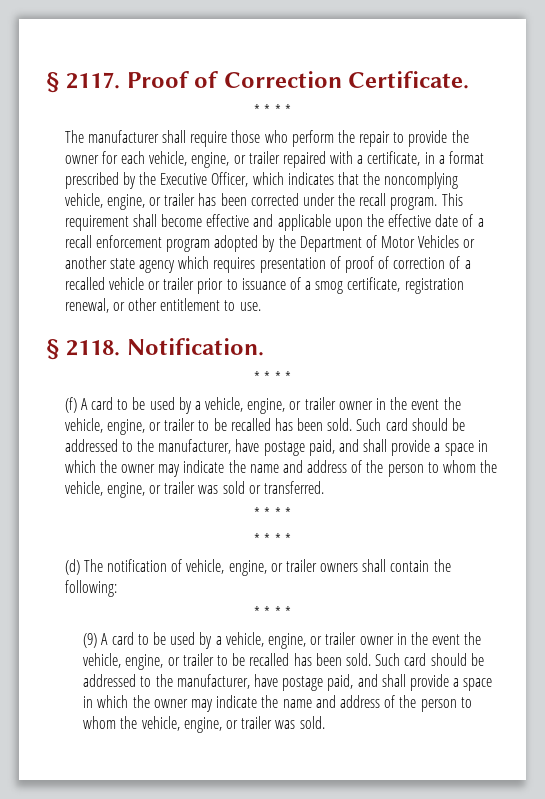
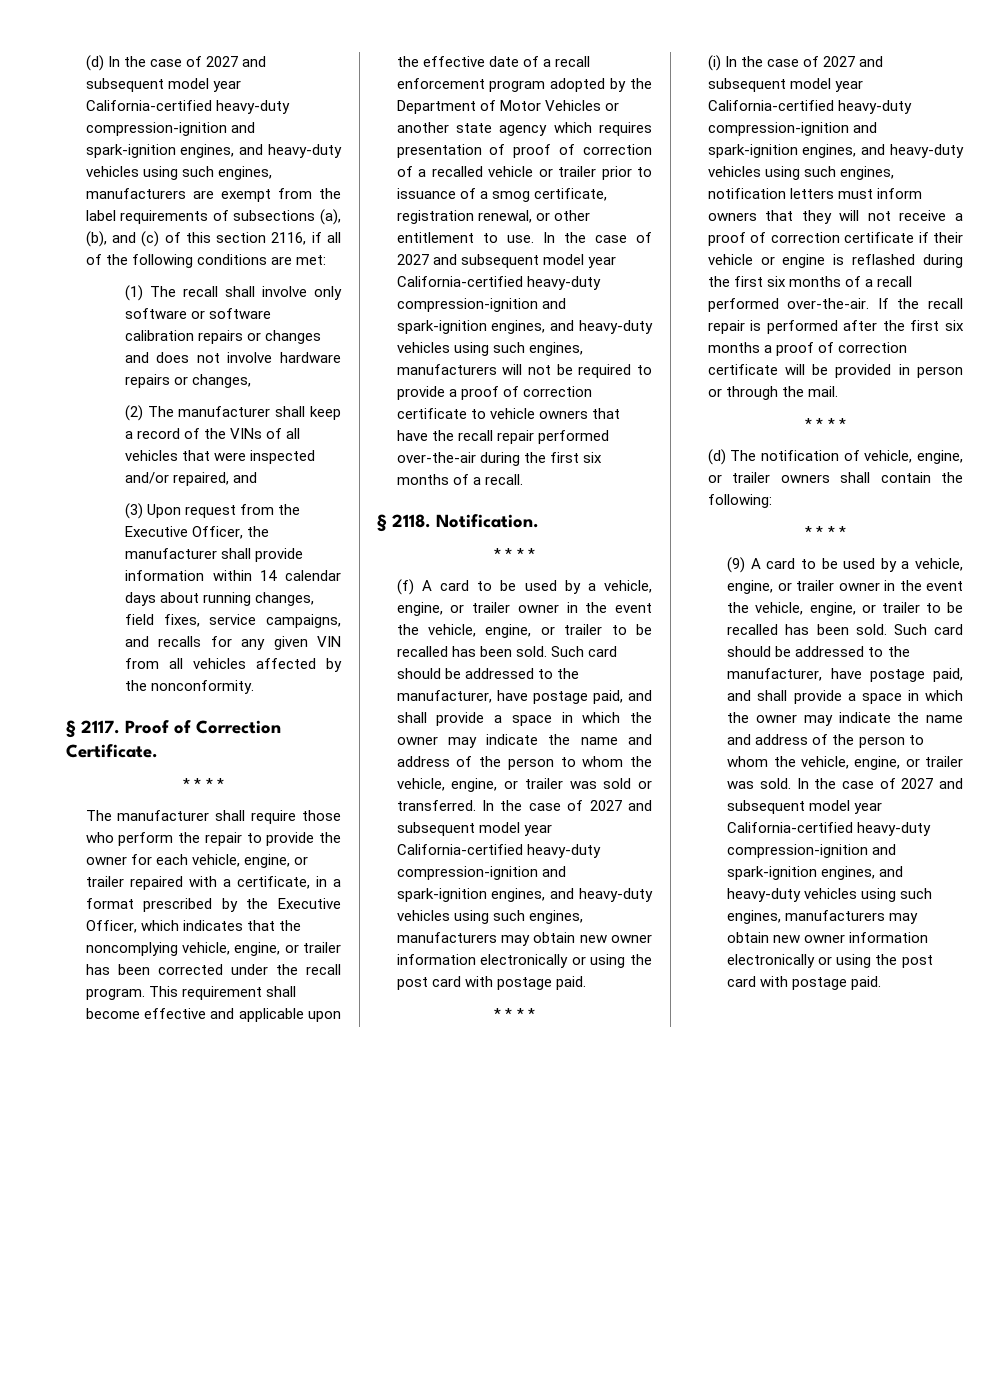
(46, 82) none -> [85,55,266,71] [85,78,241,92] [85,100,290,114] [85,122,255,136] [85,144,342,158] [85,166,272,180] [85,188,341,202] [85,209,341,225] [85,231,341,247] [85,254,326,268] [124,285,342,301] [124,308,272,319] [124,330,322,344] [124,352,341,363] [124,374,252,388] [124,405,341,421] [124,428,301,439] [124,450,316,464] [124,472,258,486] [124,503,301,519] [124,526,270,539] [124,548,304,562] [124,570,341,581] [124,592,315,606] [124,614,341,628] [124,636,341,650] [124,658,342,672] [124,680,254,694] (d) In the case of 2027 and subsequent model year California-certified heavy-duty compression-ignition and spark-ignition engines, and heavy-duty vehicles using such engines, manufacturers are exempt from the label requirements of subsections (a), (b), and (c) of this section 2116, if all of the following conditions are met: // (1) The recall shall involve only software or software calibration repairs or changes and does not involve hardware repairs or changes, // (2) The manufacturer shall keep a record of the VINs of all vehicles that were inspected and/or repaired, and // (3) Upon request from the Executive Officer, the manufacturer shall provide information within 14 calendar days about running changes, field fixes, service campaigns, and recalls for any given VIN from all vehicles affected by the nonconformity. //
(261, 306) none -> [542,232,652,243] [396,254,616,268] [396,276,601,290] [396,298,566,312] [396,320,653,334] [396,342,583,356] [396,364,652,378] [396,386,592,400] [396,408,620,419] [396,430,609,444] [396,452,602,466] [396,474,523,485] In the case of 2027 and subsequent model year California-certified heavy-duty compression-ignition and spark-ignition engines, and heavy-duty vehicles using such engines, manufacturers will not be required to provide a proof of correction certificate to vehicle owners that have the recall repair performed over-the-air during the first six months of a recall.
[254,507,291,520] // * * * * -> [482,800,652,811] [396,822,552,836] [396,844,601,858] [396,866,566,880] [396,888,653,902] [396,910,583,924] [396,932,652,946] [396,954,652,968] [396,976,586,990] [494,1008,535,1019] [707,55,883,71] [707,78,863,92] [707,100,912,114] [707,122,877,136] [707,144,964,158] [707,166,894,180] [707,188,922,199] [707,210,963,224] [707,232,963,246] [707,254,963,268] [707,276,912,287] [707,298,963,312] [707,320,964,334] [707,342,907,356] [707,364,963,378] [707,386,838,400] In the case of 2027 and subsequent model year California-certified heavy-duty compression-ignition and spark-ignition engines, and heavy-duty vehicles using such engines, manufacturers may obtain new owner information electronically or using the post card with postage paid. // * * * * // (i) In the case of 2027 and subsequent model year California-certified heavy-duty compression-ignition and spark-ignition engines, and heavy-duty vehicles using such engines, notification letters must inform owners that they will not receive a proof of correction certificate if their vehicle or engine is reflashed during the first six months of a recall performed over-the-air. If the recall repair is performed after the first six months a proof of correction certificate will be provided in person or through the mail.
(325, 722) none -> [796,778,963,789] [727,800,883,814] [727,822,932,836] [727,844,897,858] [727,866,904,880] [727,888,933,902] [727,910,919,924] [727,932,929,943] [727,954,933,968] [727,976,882,990] In the case of 2027 and subsequent model year California-certified heavy-duty compression-ignition and spark-ignition engines, and heavy-duty vehicles using such engines, manufacturers may obtain new owner information electronically or using the post card with postage paid.

